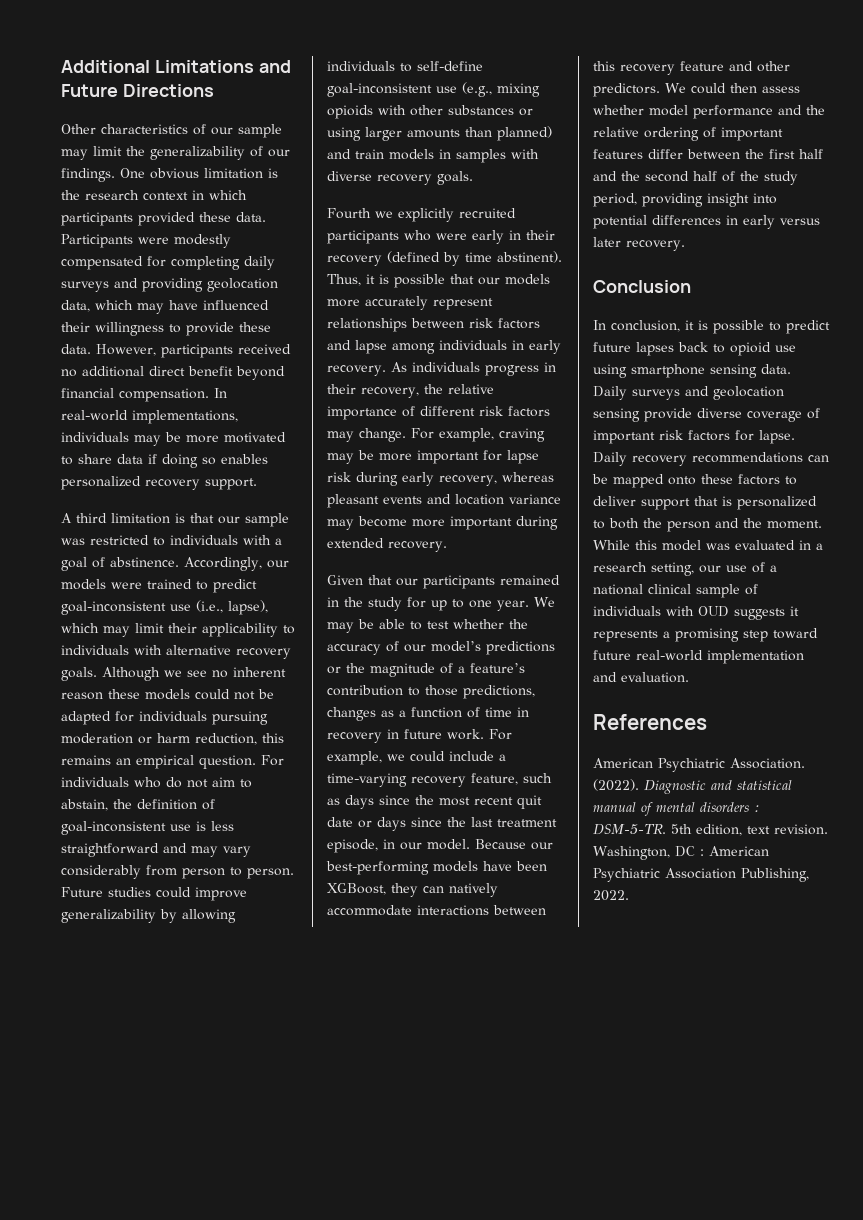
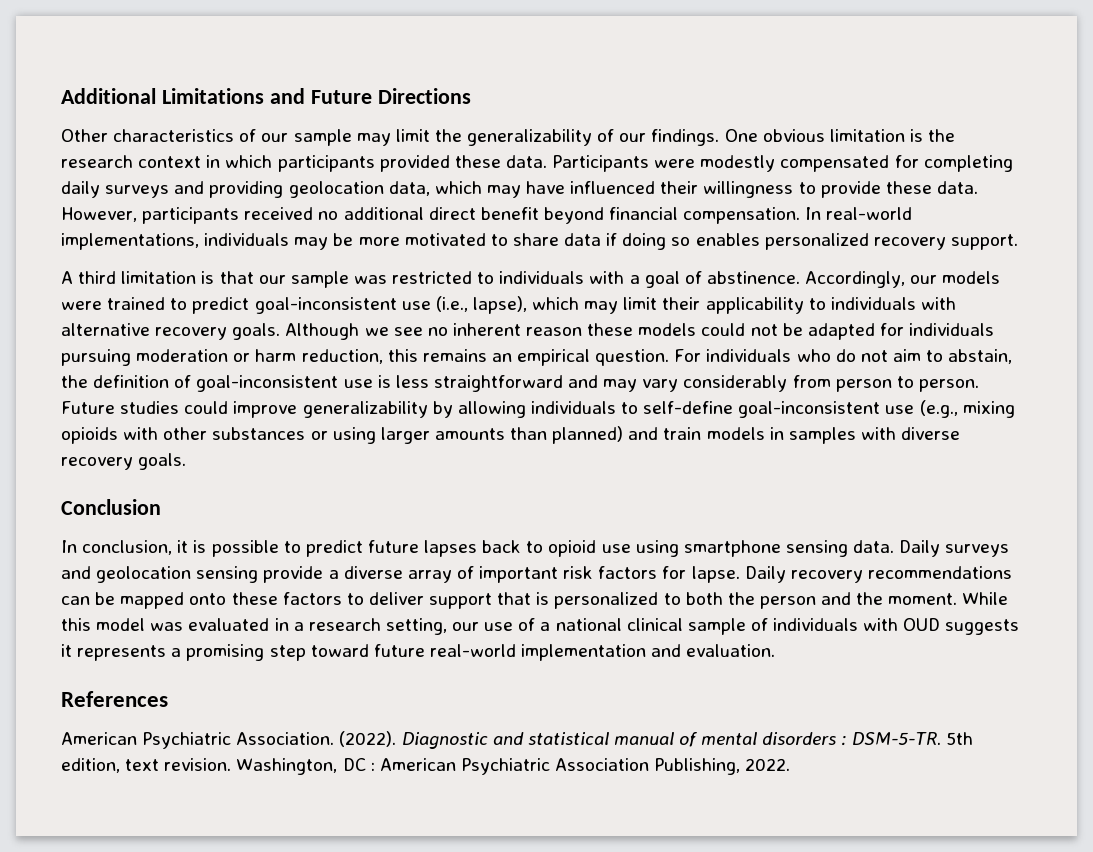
[327,208,516,222] [327,230,555,244] [327,251,562,266] [327,274,550,288] [327,296,493,310] [327,318,540,332] [327,340,561,354] [327,362,556,376] [327,384,494,398] [327,406,550,420] [327,428,545,442] [327,450,539,464] [327,472,554,486] [327,494,561,508] [327,516,558,530] [327,538,447,552] [327,575,560,589] [327,597,555,611] [327,619,528,633] [327,641,555,655] [327,663,525,677] [327,685,535,699] [327,707,529,721] [327,729,512,743] [327,751,506,765] [327,773,552,787] [327,795,542,809] [327,817,557,831] [327,839,553,853] [326,861,547,875] [327,883,498,897] [327,905,546,916] [593,61,790,75] [593,83,800,97] [593,105,825,119] [593,127,783,141] [593,149,823,159] [593,171,798,185] [593,193,777,207] [593,215,820,229] [593,237,685,251] // Fourth we explicitly recruited participants who were early in their recovery (defined by time abstinent). Thus, it is possible that our models more accurately represent relationships between risk factors and lapse among individuals in early recovery. As individuals progress in their recovery, the relative importance of different risk factors may change. For example, craving may be more important for lapse risk during early recovery, whereas pleasant events and location variance may become more important during extended recovery. // Given that our participants remained in the study for up to one year. We may be able to test whether the accuracy of our model’s predictions or the magnitude of a feature’s contribution to those predictions, changes as a function of time in recovery in future work. For example, we could include a time-varying recovery feature, such as days since the most recent quit date or days since the last treatment episode, in our model. Because our best-performing models have been XGBoost, they can natively accommodate interactions between this recovery feature and other predictors. We could then assess whether model performance and the relative ordering of important features differ between the first half and the second half of the study period, providing insight into potential differences in early versus later recovery. -> (187, 461) none
[697,408,802,422] diverse coverage -> [328,566,452,583] a diverse array

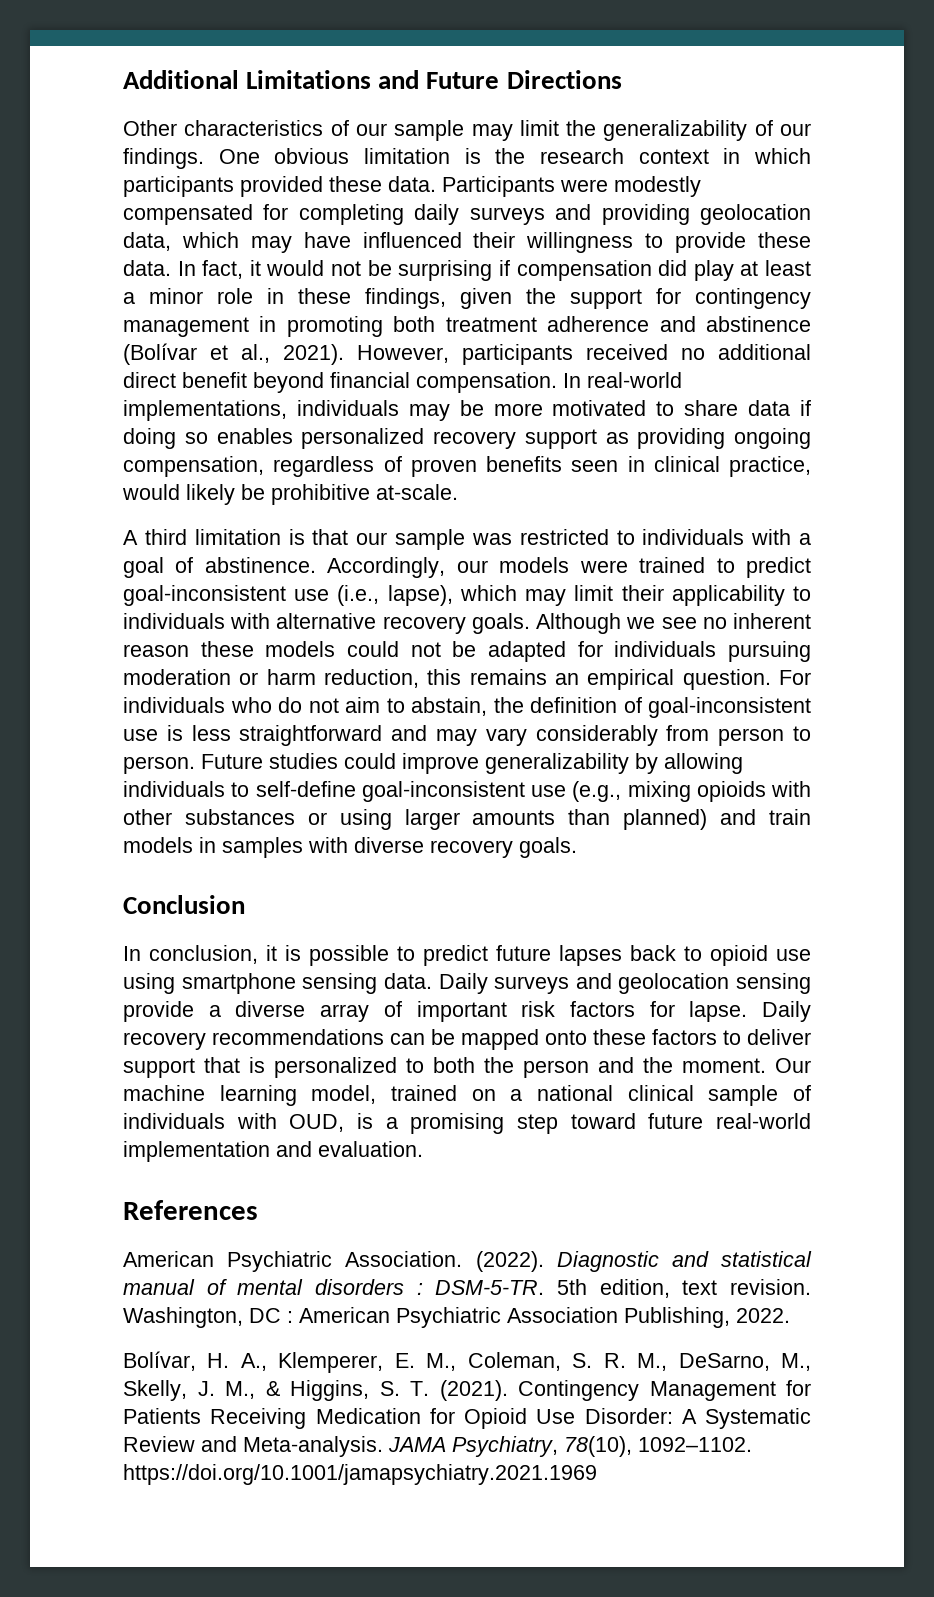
(978, 187) none -> [177,260,812,281] [123,288,811,309] [123,316,811,337] [123,343,344,365] In fact, it would not be surprising if compensation did play at least a minor role in these findings, given the support for contingency management in promoting both treatment adherence and abstinence (Bolívar et al., 2021).
[950,234,1018,250] support. -> [524,428,811,449] [123,456,811,477] [122,484,458,505] support as providing ongoing compensation, regardless of proven benefits seen in clinical practice, would likely be prohibitive at-scale.
[962,592,1009,605] [61,618,536,635] While this model was evaluated in a research setting, our use of -> [775,1058,811,1073] [123,1085,496,1106] Our machine learning model, trained on
[903,618,1020,635] [61,644,167,661] OUD suggests it represents -> [289,1113,373,1132] OUD, is
(791, 764) none -> [123,1351,811,1373] [123,1380,811,1401] [123,1408,811,1429] [123,1436,752,1457] [123,1464,597,1485] // Bolívar, H. A., Klemperer, E. M., Coleman, S. R. M., DeSarno, M., Skelly, J. M., & Higgins, S. T. (2021). Contingency Management for Patients Receiving Medication for Opioid Use Disorder: A Systematic Review and Meta-analysis. JAMA Psychiatry, 78(10), 1092–1102. https://doi.org/10.1001/jamapsychiatry.2021.1969

